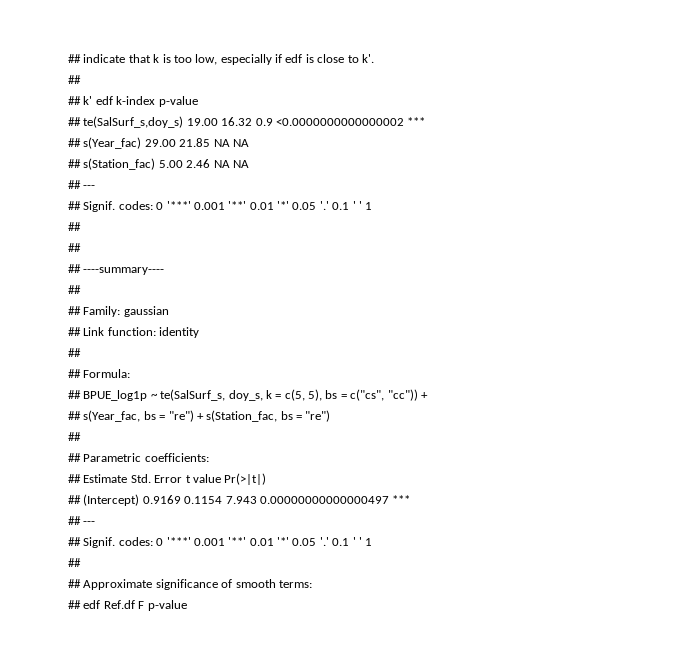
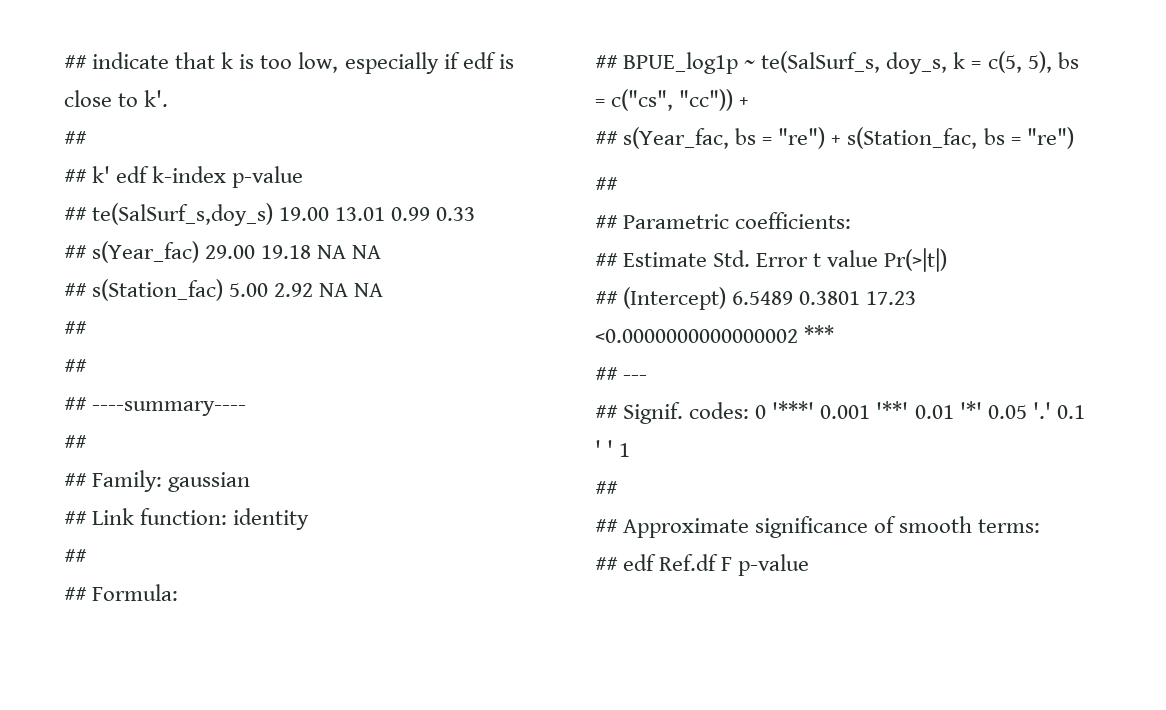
[221,117,426,126] 16.32 0.9 <0.0000000000000002 *** -> [335,207,476,221] 13.01 0.99 0.33
[179,138,211,147] 21.85 -> [261,245,312,259] 19.18
[186,159,249,168] [68,180,96,189] [68,201,373,212] 2.46 NA NA // ## --- // ## Signif. codes: 0 '***' 0.001 '**' 0.01 '*' 0.05 '.' 0.1 ' ' 1 -> [274,283,384,297] 2.92 NA NA
[142,495,389,504] 0.9169 0.1154 7.943 0.00000000000000497 -> [732,291,917,305] [595,329,798,343] 6.5489 0.3801 17.23 <0.0000000000000002

